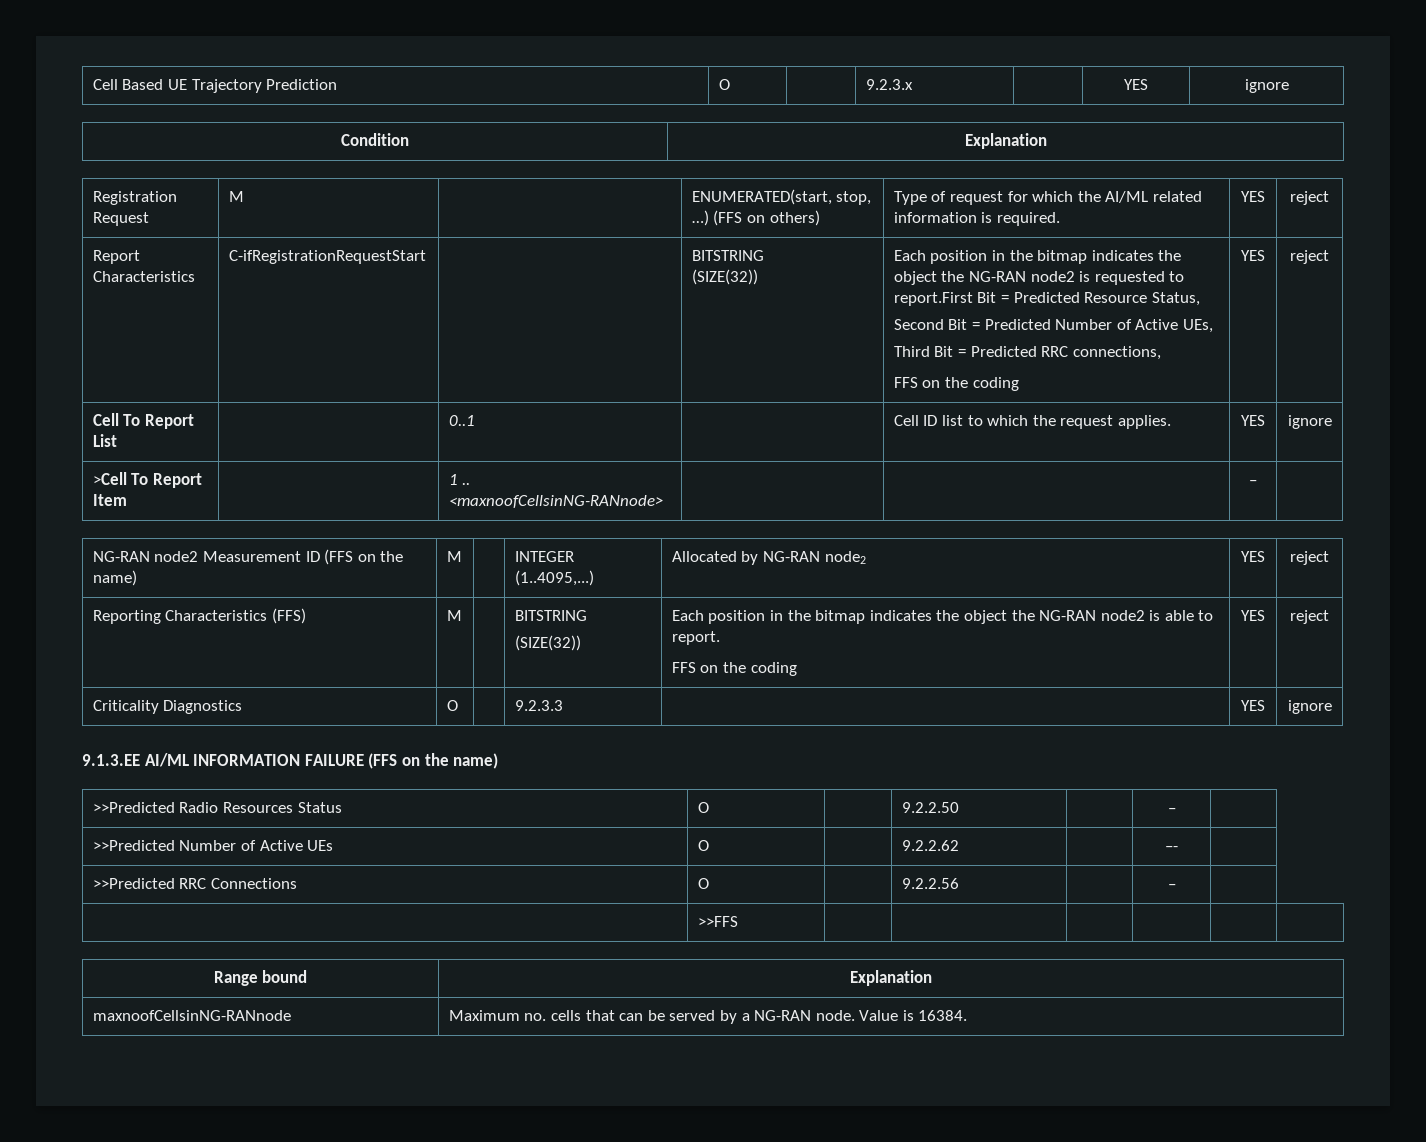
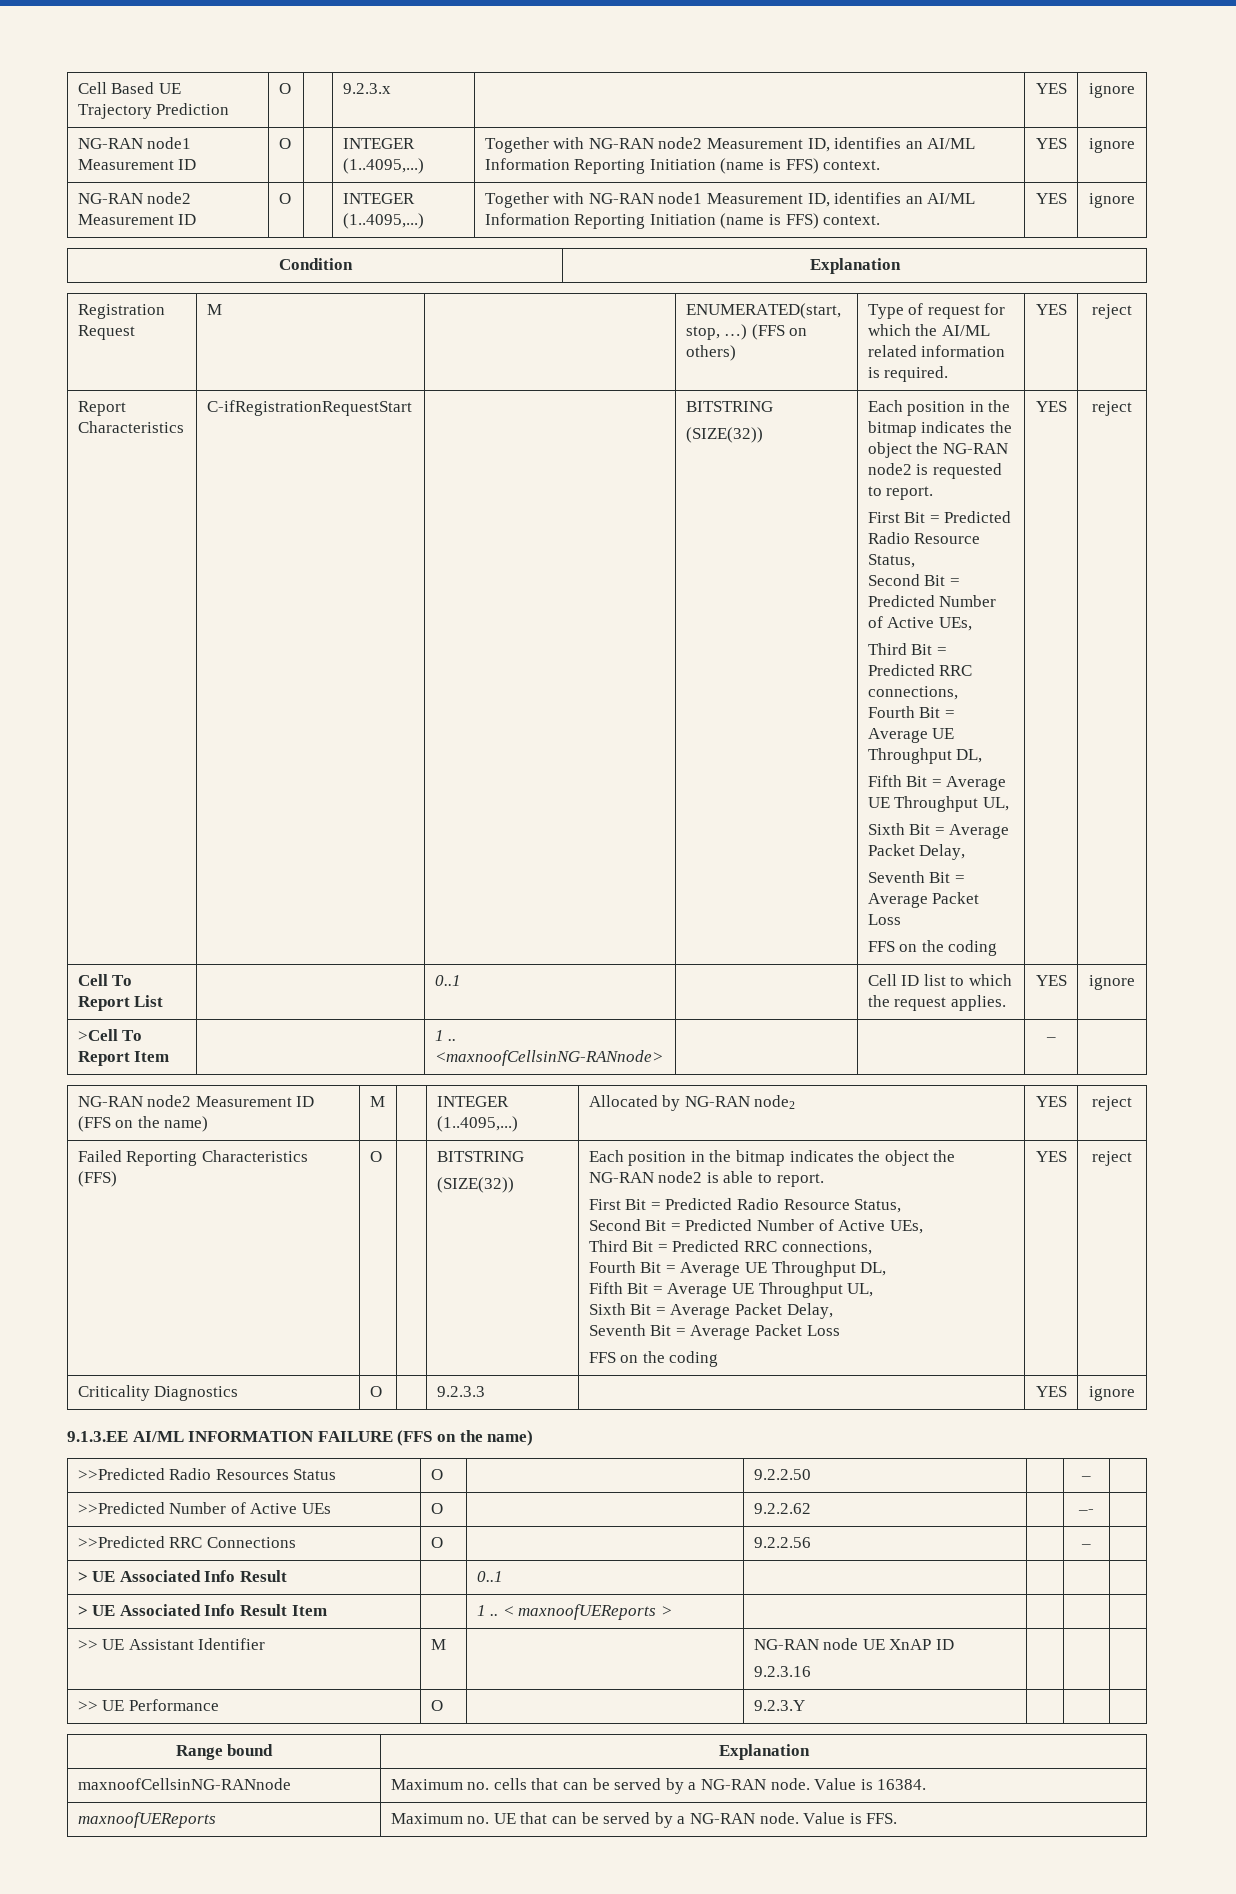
(1289, 86) none -> [77,137,192,149] [77,159,197,170] [278,138,291,149] [342,138,415,149] [342,158,424,174] [484,137,976,153] [484,158,881,174] [1035,138,1067,149] [1089,138,1135,153] [77,192,192,204] [77,214,197,225] [278,193,291,204] [342,193,415,204] [342,213,424,229] [484,192,976,208] [484,213,881,229] [1035,193,1067,204] [1089,193,1135,208] // NG-RAN node1 Measurement ID | O | | INTEGER (1..4095,...) | Together with NG-RAN node2 Measurement ID, identifies an AI/ML Information Reporting Initiation (name is FFS) context. | YES | ignore // NG-RAN node2 Measurement ID | O | | INTEGER (1..4095,...) | Together with NG-RAN node1 Measurement ID, identifies an AI/ML Information Reporting Initiation (name is FFS) context. | YES | ignore
[893,292,1080,306] report.First Bit = Predicted -> [886,486,934,500] [867,511,1012,523] [867,532,910,544] report. // First Bit = Predicted Radio
(1161, 353) none -> [867,706,955,718] [867,728,955,743] [867,748,983,764] [867,775,1007,791] [867,796,1009,812] [867,823,1010,839] [867,844,966,860] [867,871,965,883] [867,892,980,908] [867,914,901,925] // Fourth Bit = Average UE Throughput DL, // Fifth Bit = Average UE Throughput UL, // Sixth Bit = Average Packet Delay, // Seventh Bit = Average Packet Loss
(1329, 558) none -> [77,1150,122,1162] Failed
[446,610,462,621] M -> [369,1151,382,1162] O
(720, 638) none -> [588,1198,902,1213] [588,1219,923,1234] [588,1240,872,1255] [588,1261,887,1277] [588,1282,874,1298] [588,1303,833,1319] [588,1324,840,1340] // First Bit = Predicted Radio Resource Status, // Second Bit = Predicted Number of Active UEs, // Third Bit = Predicted RRC connections, // Fourth Bit = Average UE Throughput DL, // Fifth Bit = Average UE Throughput UL, // Sixth Bit = Average Packet Delay, // Seventh Bit = Average Packet Loss
[697,916,738,927] | >>FFS | | | -> [77,1570,287,1582] [476,1571,503,1582] [77,1604,327,1616] [476,1604,672,1620] [77,1638,266,1650] [430,1639,446,1650] [753,1638,954,1650] [753,1666,811,1677] [77,1699,219,1711] [430,1700,443,1711] [753,1700,805,1711] > UE Associated Info Result | | 0..1 | | | | // > UE Associated Info Result Item | | 1 .. < maxnoofUEReports > | | | | // >> UE Assistant Identifier | M | | NG-RAN node UE XnAP ID // 9.2.3.16 | | | // >> UE Performance | O | | 9.2.3.Y
(968, 1015) none -> [77,1812,216,1828] [390,1812,898,1828] // maxnoofUEReports | Maximum no. UE that can be served by a NG-RAN node. Value is FFS.

